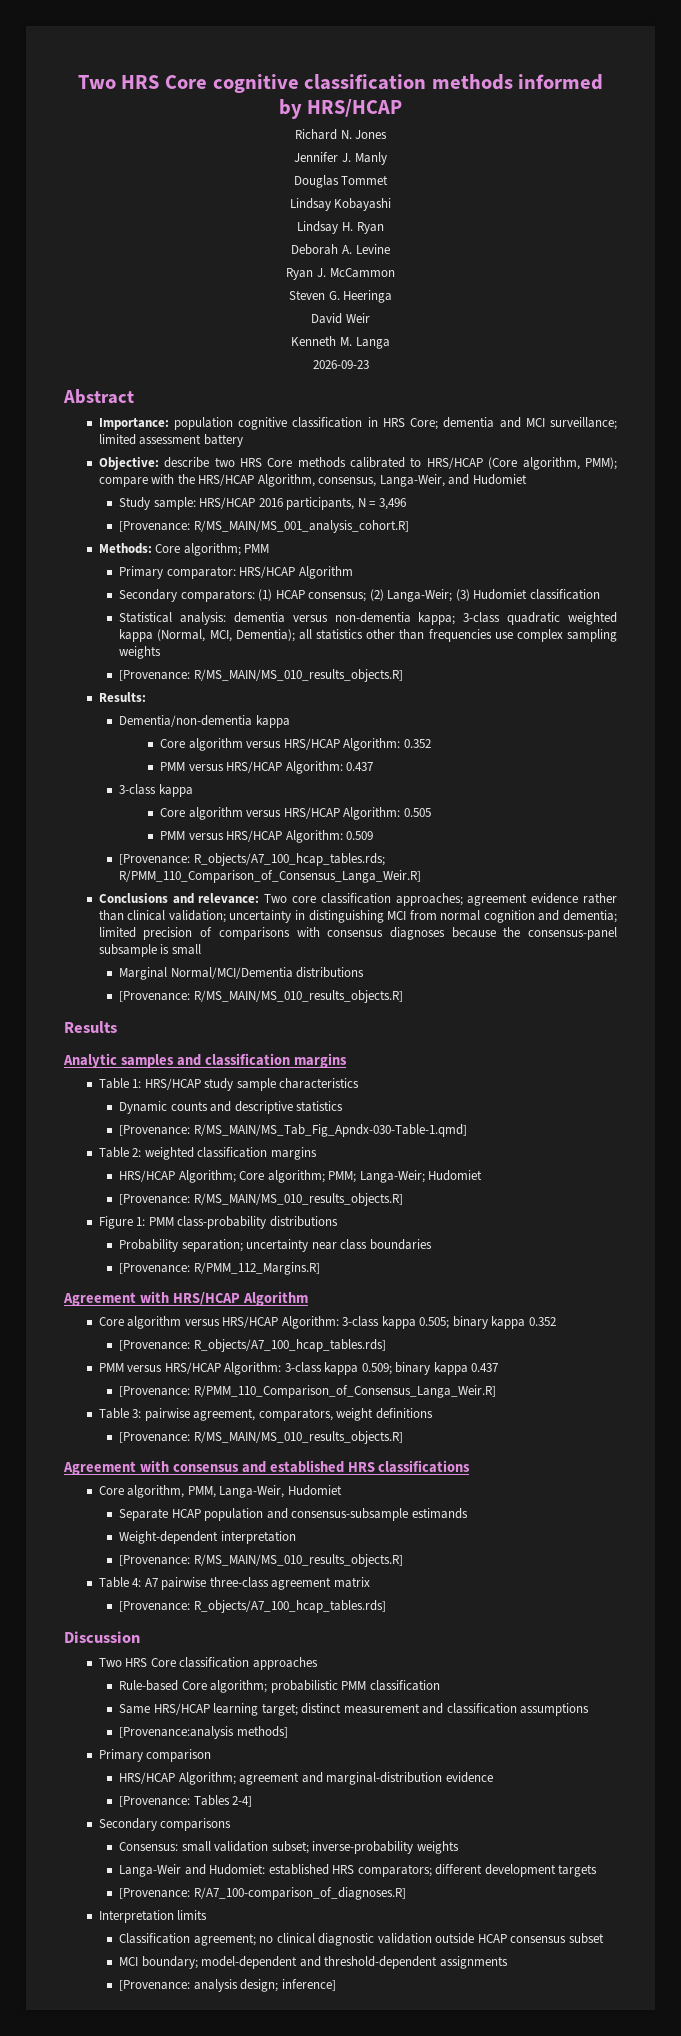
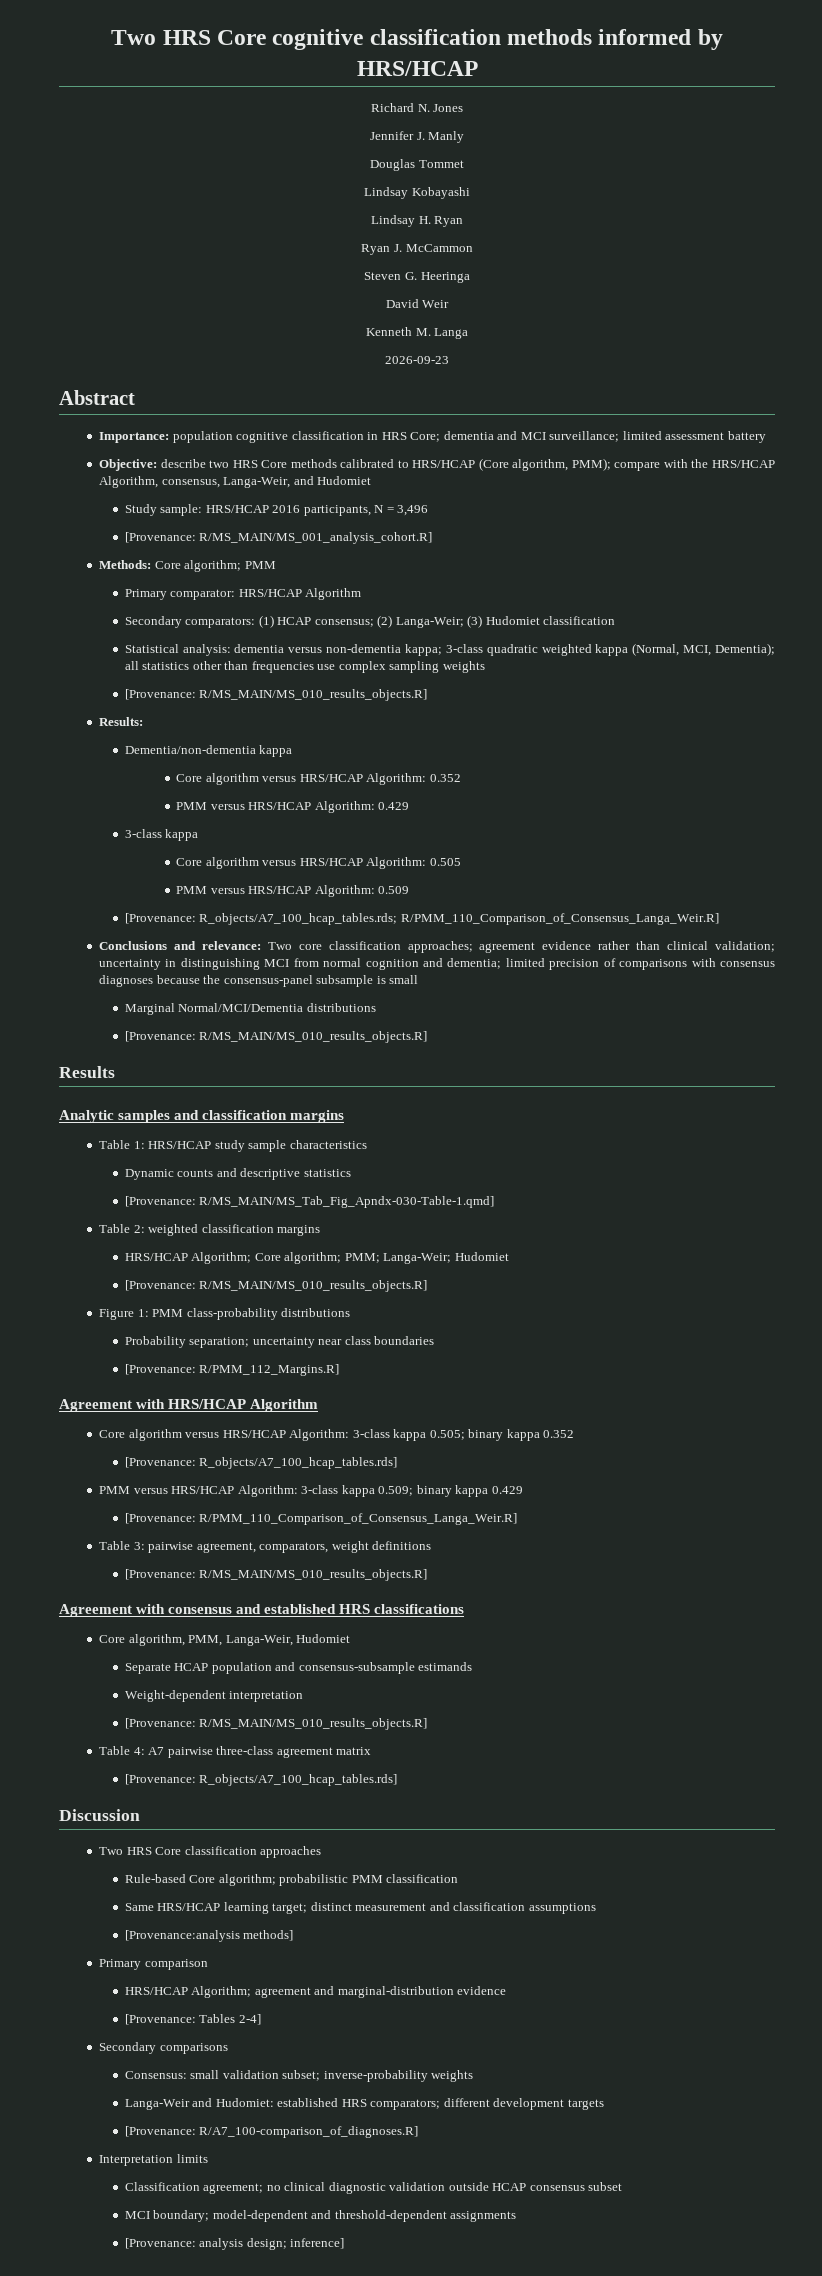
[291,244,390,255] // Deborah A. Levine -> (464, 221) none
[346,762,374,771] 0.437 -> [378,802,410,810] 0.429
[471,1363,499,1372] 0.437 -> [491,1486,523,1494] 0.429

